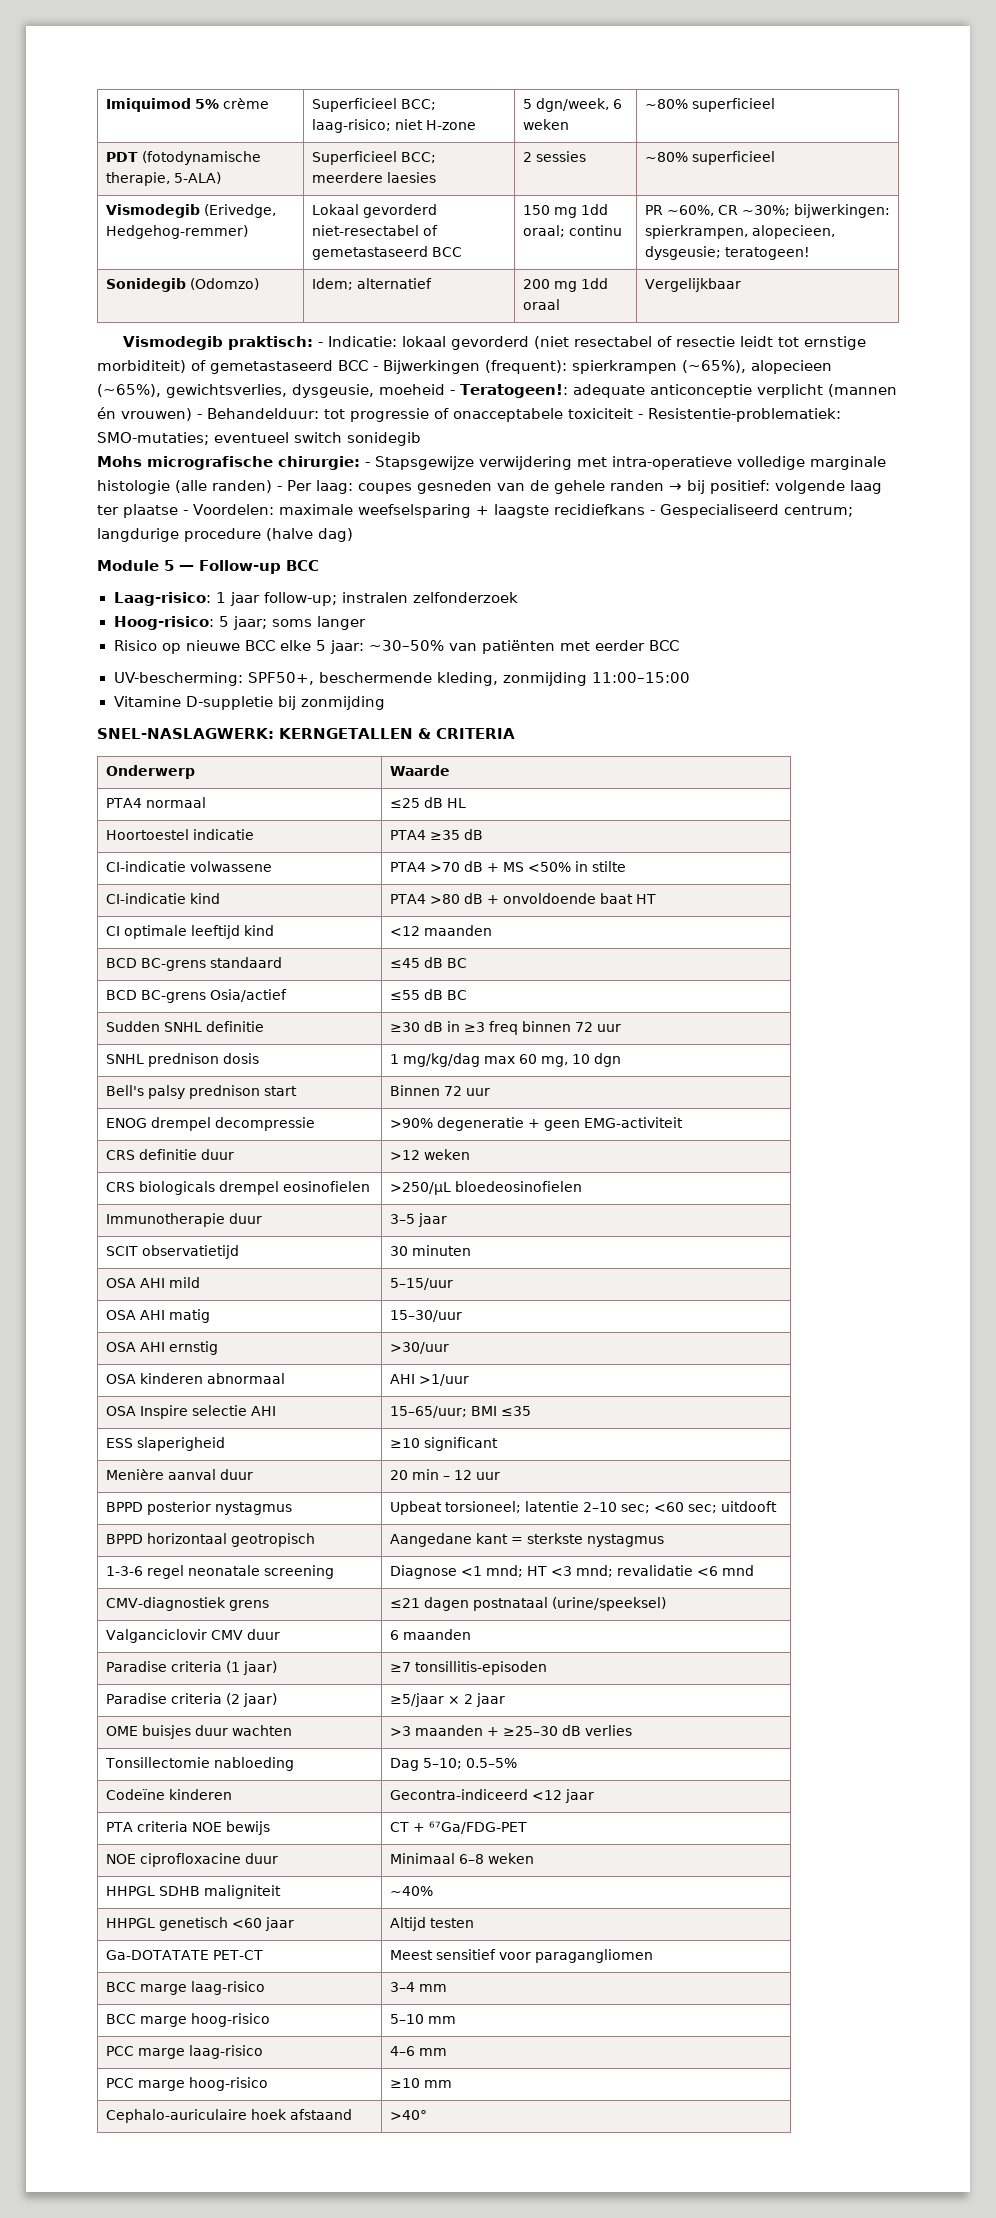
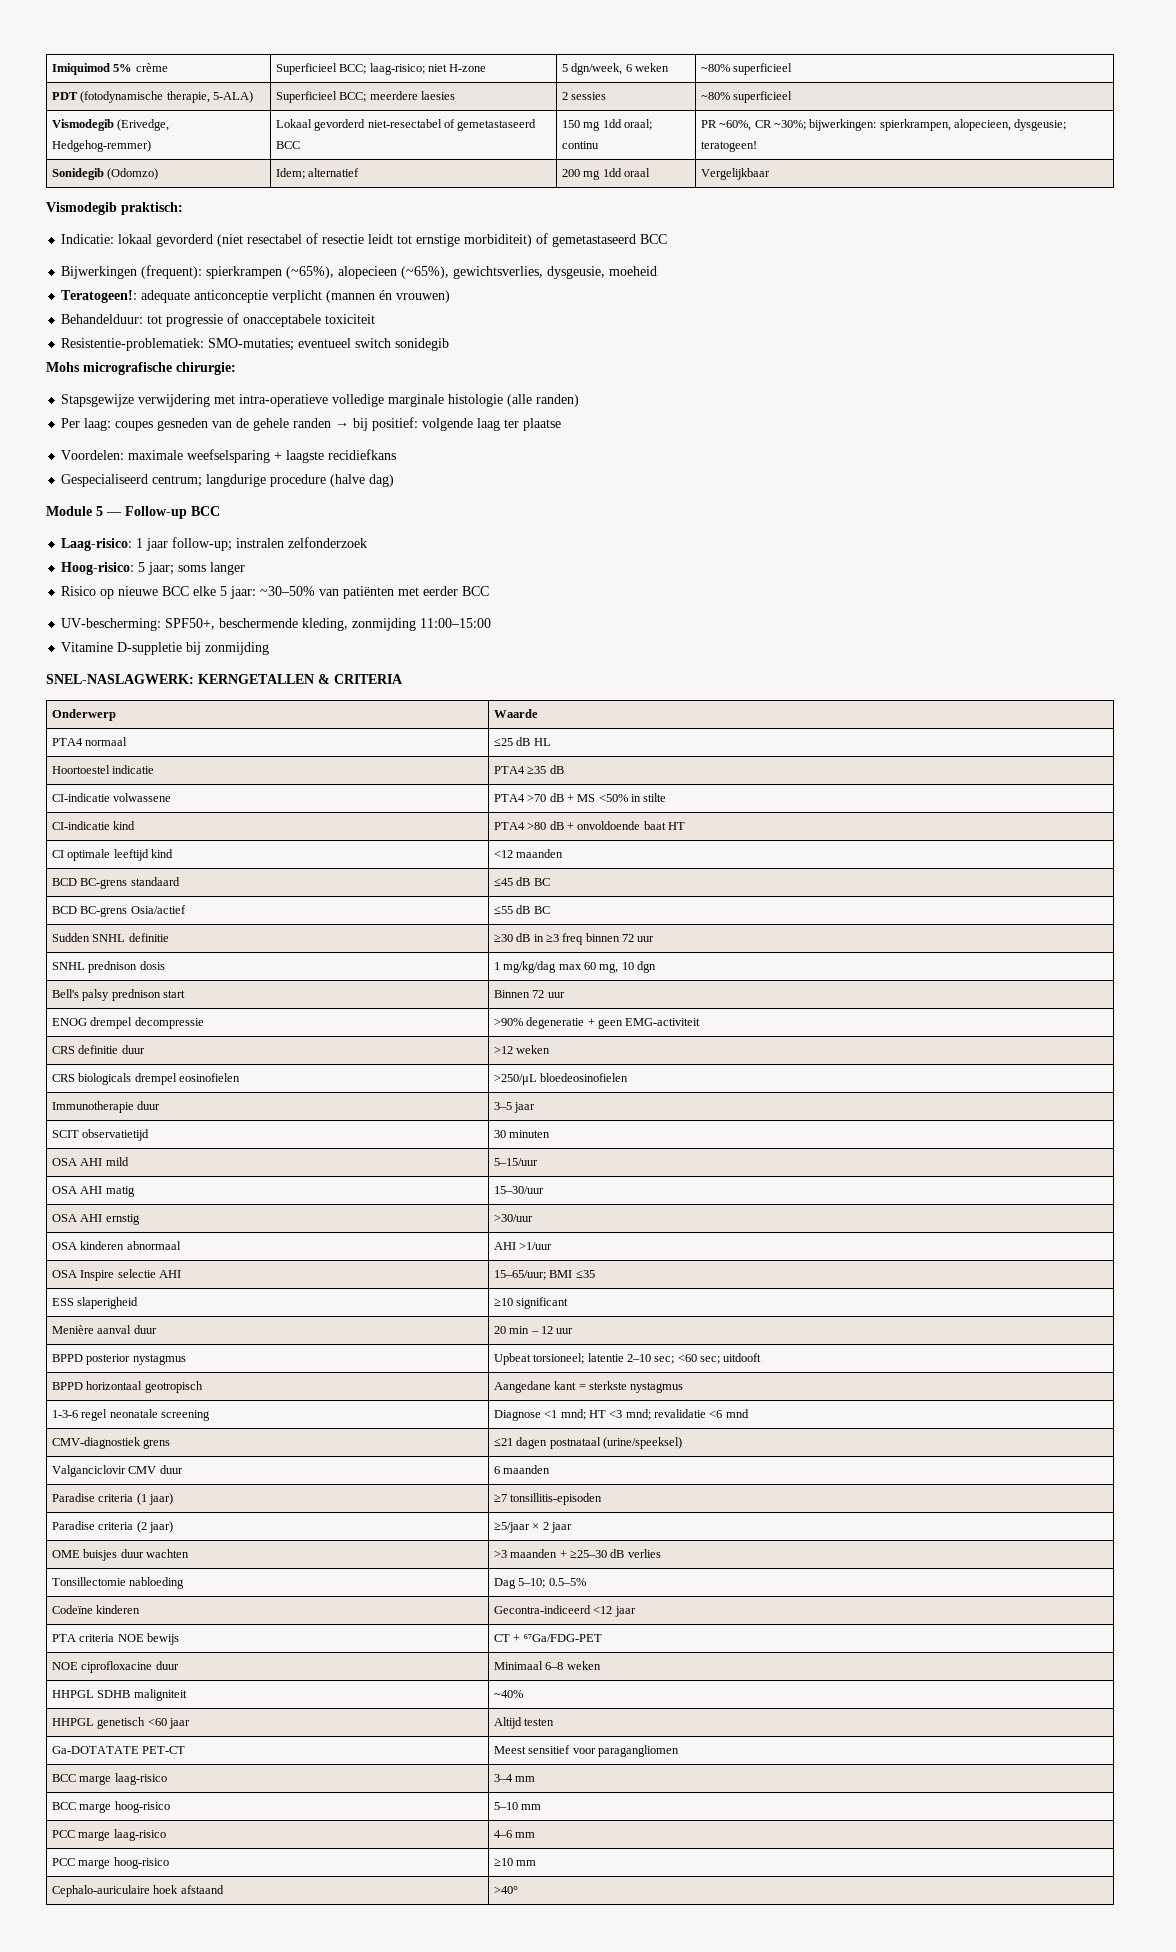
[317,342,323,347] - -> (183, 208) //
[373,366,378,371] - -> (668, 239) //
[450,390,455,395] - -> (658, 271) //
[197,414,202,419] - -> (451, 296) //
[638,414,643,419] - -> (376, 319) //
[365,462,370,467] - -> (236, 368) //
[277,486,282,491] - -> (580, 400) //
[183,510,188,515] - -> (562, 424) //
[649,510,655,515] - -> (397, 454) //

